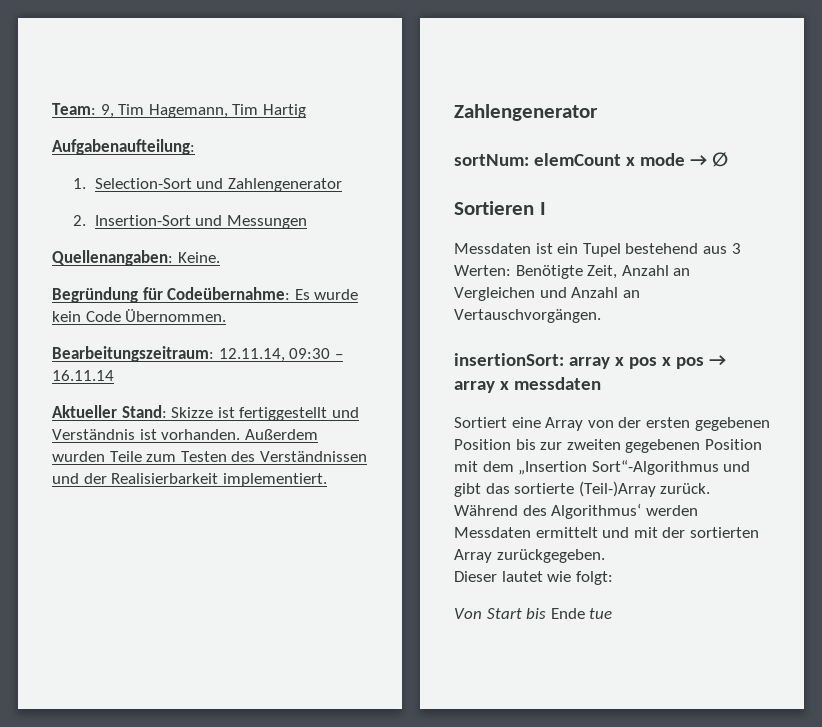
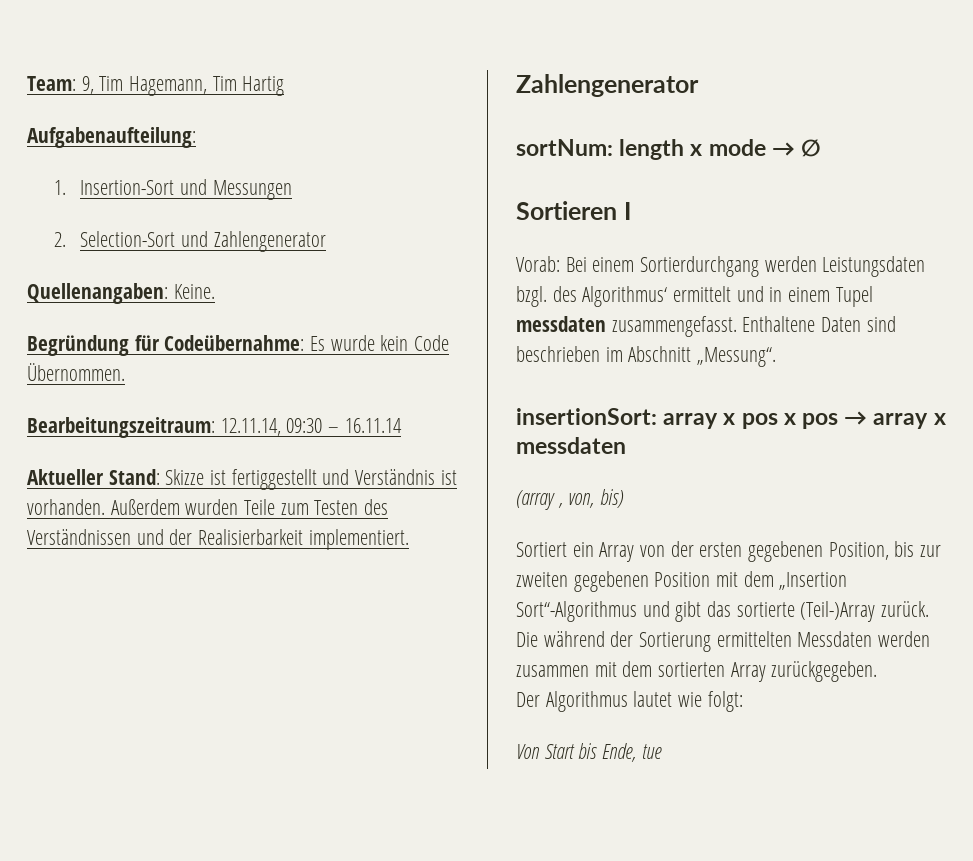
(87, 183) none -> [80,179,292,200] [53,232,66,247] Insertion-Sort und Messungen // 2.
[73,215,307,229] // 2. Insertion-Sort und Messungen -> (326, 241) none
[533,153,621,166] elemCount -> [619,139,685,160] length
[454,243,741,257] [454,265,691,279] [454,287,640,301] [454,309,601,323] Messdaten ist ein Tupel bestehend aus 3 Werten: Benötigte Zeit, Anzahl an Vergleichen und Anzahl an Vertauschvorgängen. -> [516,256,926,277] [516,286,873,307] [516,316,896,337] [516,346,777,367] Vorab: Bei einem Sortierdurchgang werden Leistungsdaten bzgl. des Algorithmus‘ ermittelt und in einem Tupel messdaten zusammengefasst. Enthaltene Daten sind beschrieben im Abschnitt „Messung“.
(601, 383) none -> [516,489,625,510] // (array , von, bis)
[511,417,541,428] eine -> [572,542,594,557] ein
[454,439,511,450] Position -> [828,542,889,560] Position,
[454,503,698,519] [454,527,686,538] Während des Algorithmus‘ werden Messdaten ermittelt und mit der -> [516,631,931,652] [516,661,653,677] Die während der Sortierung ermittelten Messdaten werden zusammen mit dem
[454,571,497,582] Dieser -> [516,691,628,712] Der Algorithmus
[550,608,585,619] Ende -> [602,743,637,762] Ende,

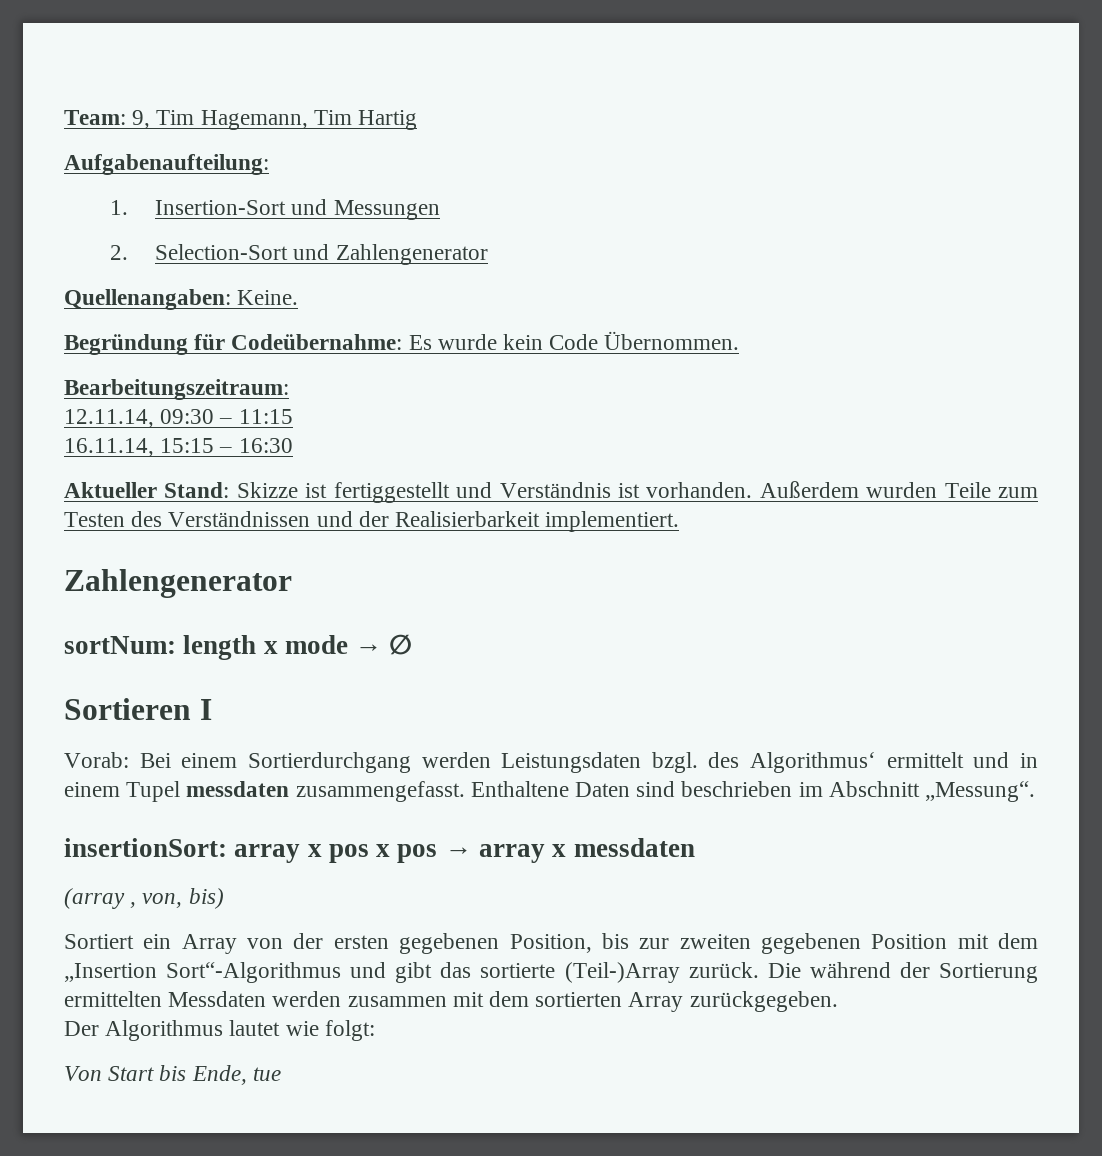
(215, 427) none -> (289, 389) //
[344,418,402,433] 16.11.14 -> [238,409,293,424] [64,438,293,457] 11:15 // 16.11.14, 15:15 – 16:30

